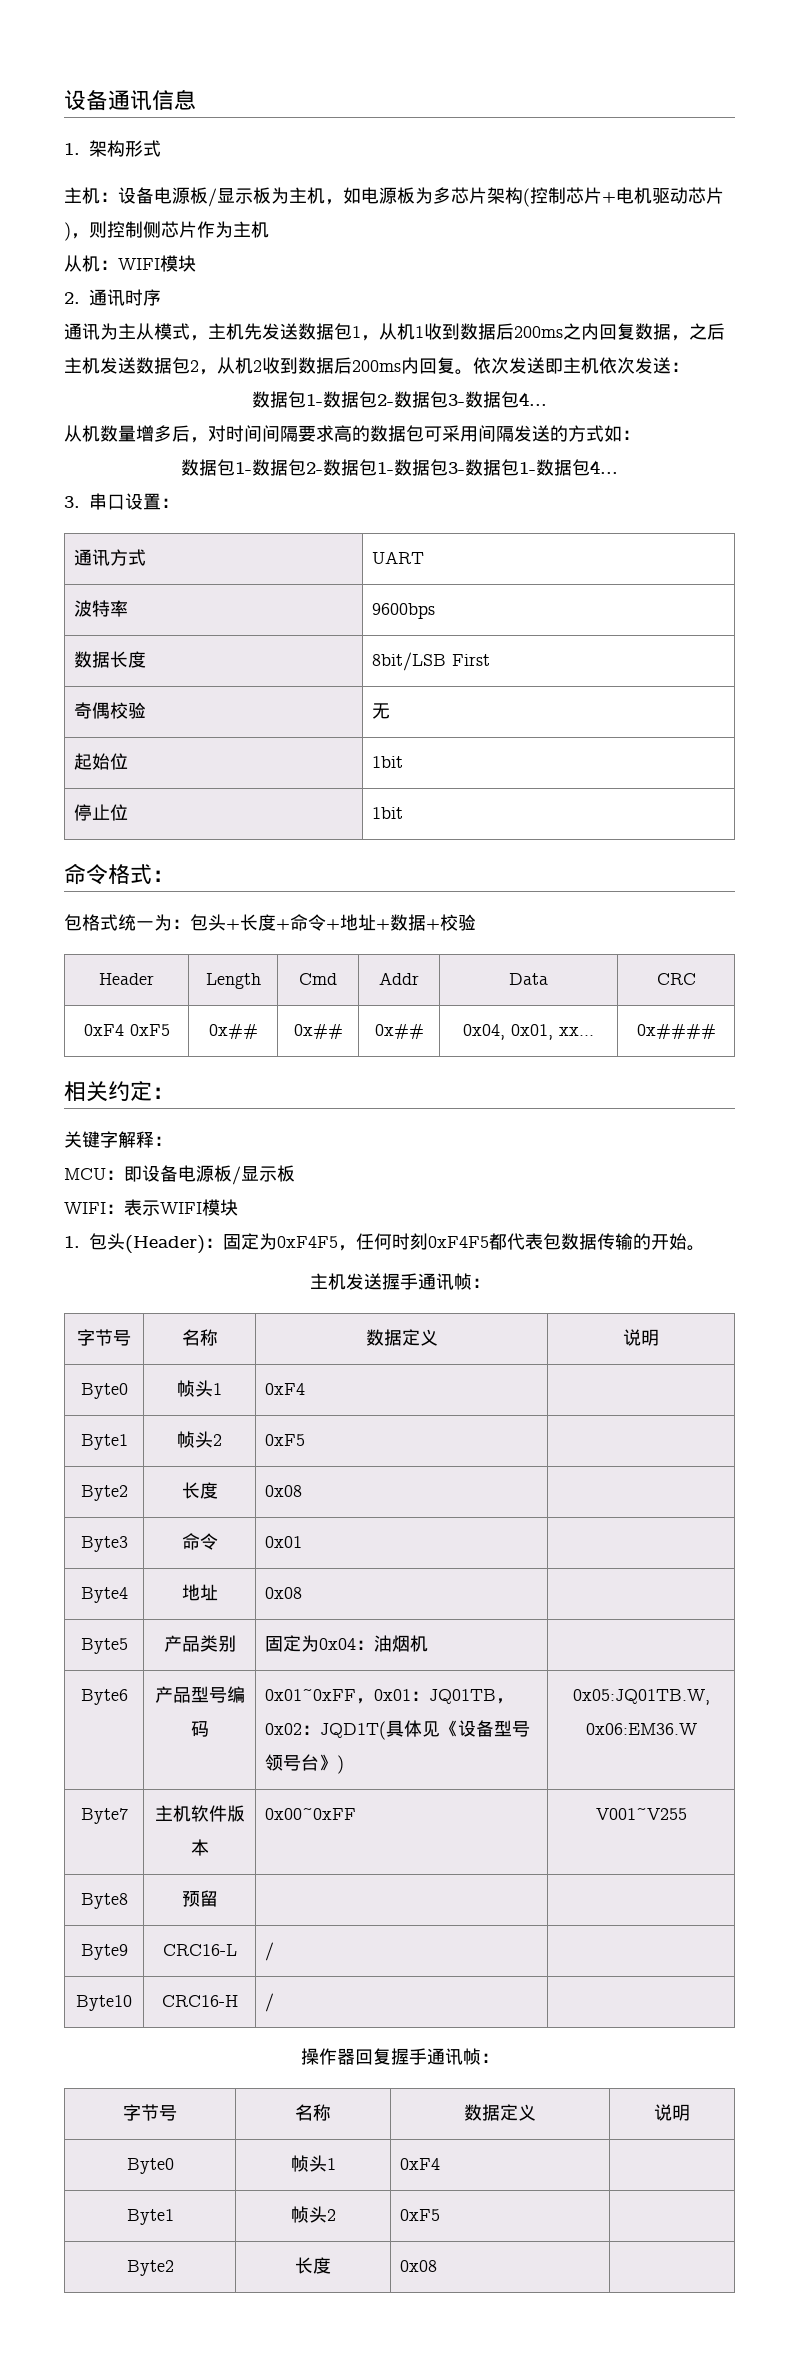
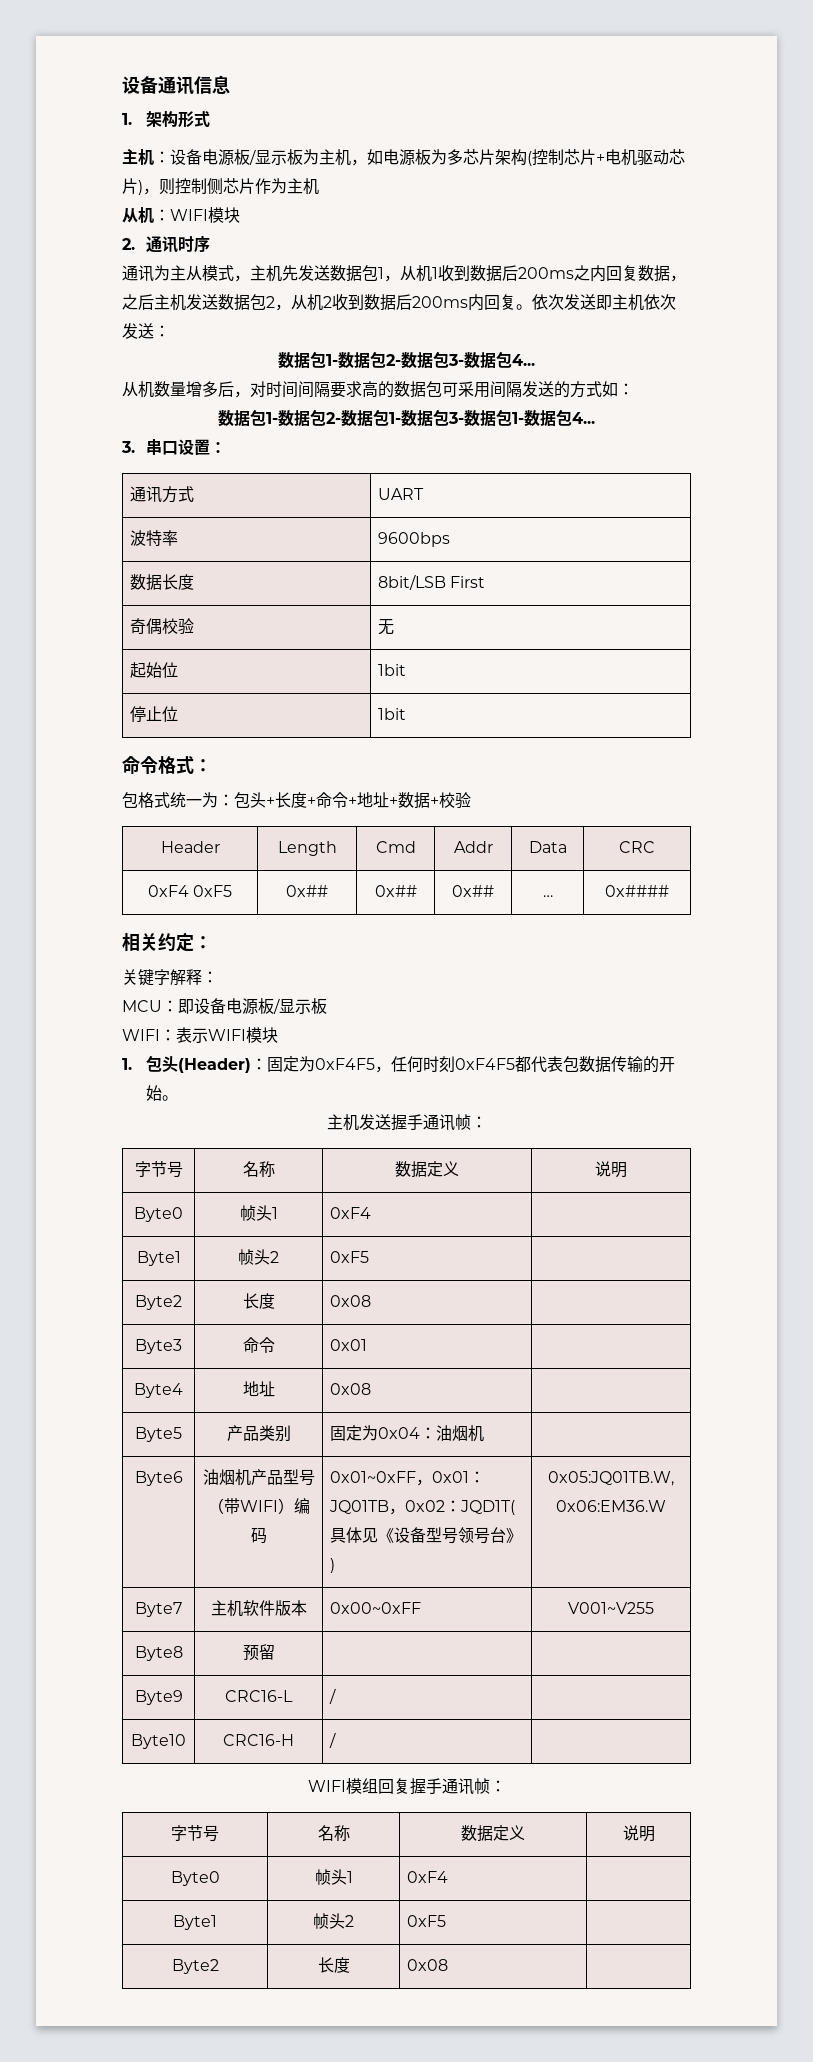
[463,1024,594,1040] 0x04, 0x01, xx… -> [542,895,553,897] …
(128, 1697) none -> [202,1469,251,1486] 油烟机
(227, 1695) none -> [207,1498,294,1514] （带WIFI）
[300,2048,355,2065] 操作器 -> [307,1778,378,1794] WIFI模组

